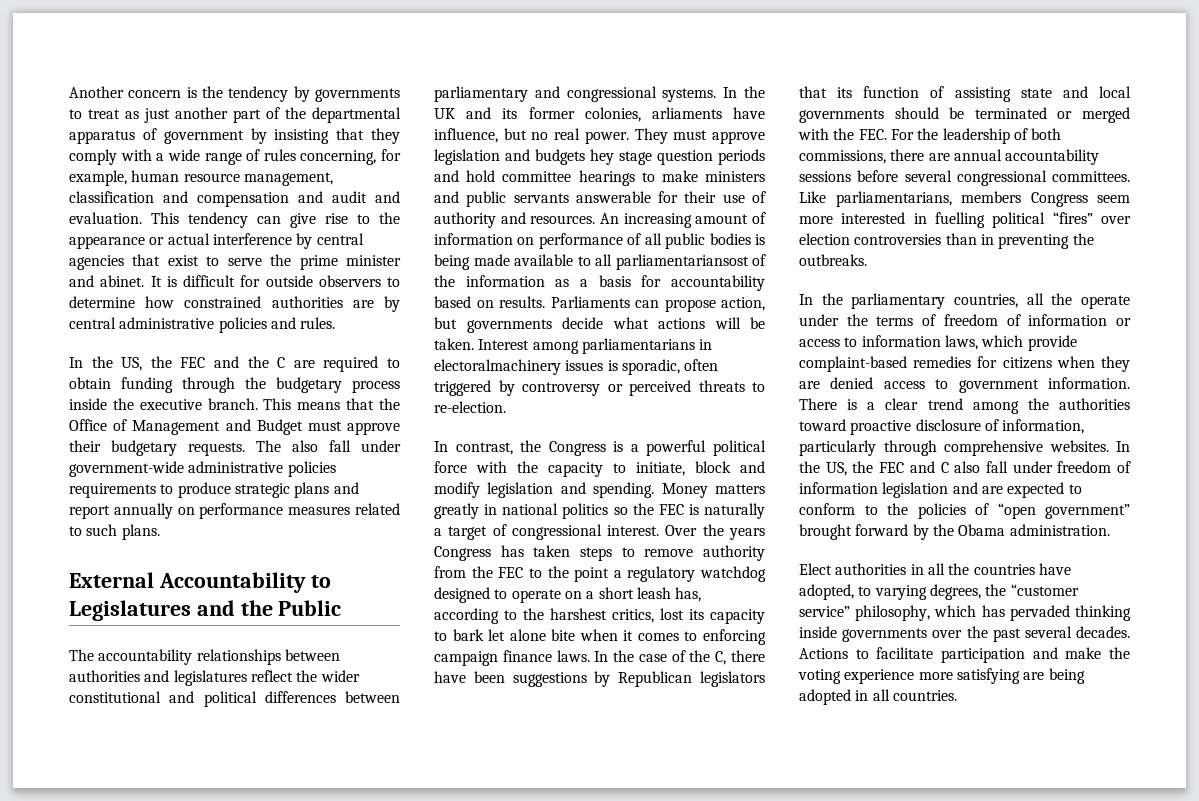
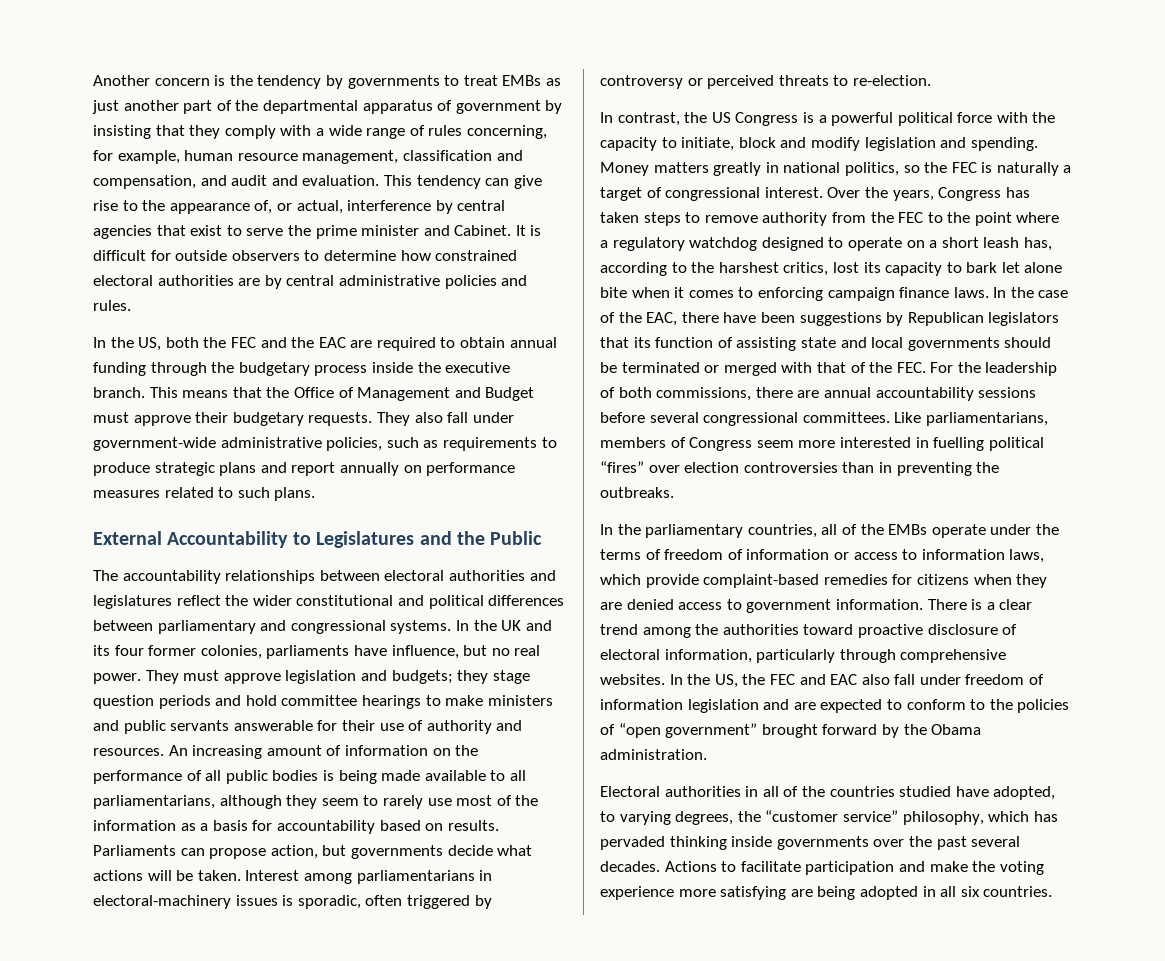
(120, 114) none -> [502,75,542,86] EMBs
[197,192,289,207] compensation -> [93,175,196,189] compensation,
[149,233,210,245] or actual -> [254,200,343,214] of, or actual,
[100,275,145,287] abinet. -> [454,225,512,236] Cabinet.
(262, 302) none -> [93,275,153,286] electoral
(143, 364) none -> [165,337,199,348] both
[277,357,286,368] C -> [318,337,346,348] EAC
(111, 383) none -> [509,337,557,348] annual
[256,440,281,452] The -> [376,412,410,426] They
[287,461,336,477] policies -> [326,437,439,451] policies, such as
(340, 655) none -> [384,570,445,581] electoral
(518, 113) none -> [114,645,144,656] four
[651,107,722,119] arliaments -> [266,645,350,659] parliaments
[535,149,614,165] budgets hey -> [391,670,489,684] budgets; they
(535, 241) none -> [455,745,479,756] the
[615,254,749,270] parliamentariansost -> [93,795,493,809] parliamentarians, although they seem to rarely use most
[434,359,561,375] electoralmachinery -> [93,895,231,909] electoral-machinery
(542, 446) none -> [711,112,731,123] US
[562,503,609,519] politics -> [844,162,899,176] politics,
[729,528,765,540] years -> [892,190,934,201] years,
(610, 574) none -> [1016,212,1060,223] where
[715,651,727,665] C, -> [646,312,678,326] EAC,
(829, 134) none -> [816,362,866,373] that of
(1021, 197) none -> [670,437,686,448] of
[1051,293,1073,305] the -> [841,524,928,535] of the EMBs
(999, 425) none -> [600,649,660,660] electoral
[940,462,949,473] C -> [830,674,858,685] EAC
[799,563,832,575] Elect -> [600,786,660,797] Electoral
(945, 569) none -> [783,786,799,797] of
(1035, 569) none -> [899,786,952,797] studied
(890, 695) none -> [960,886,980,897] six

